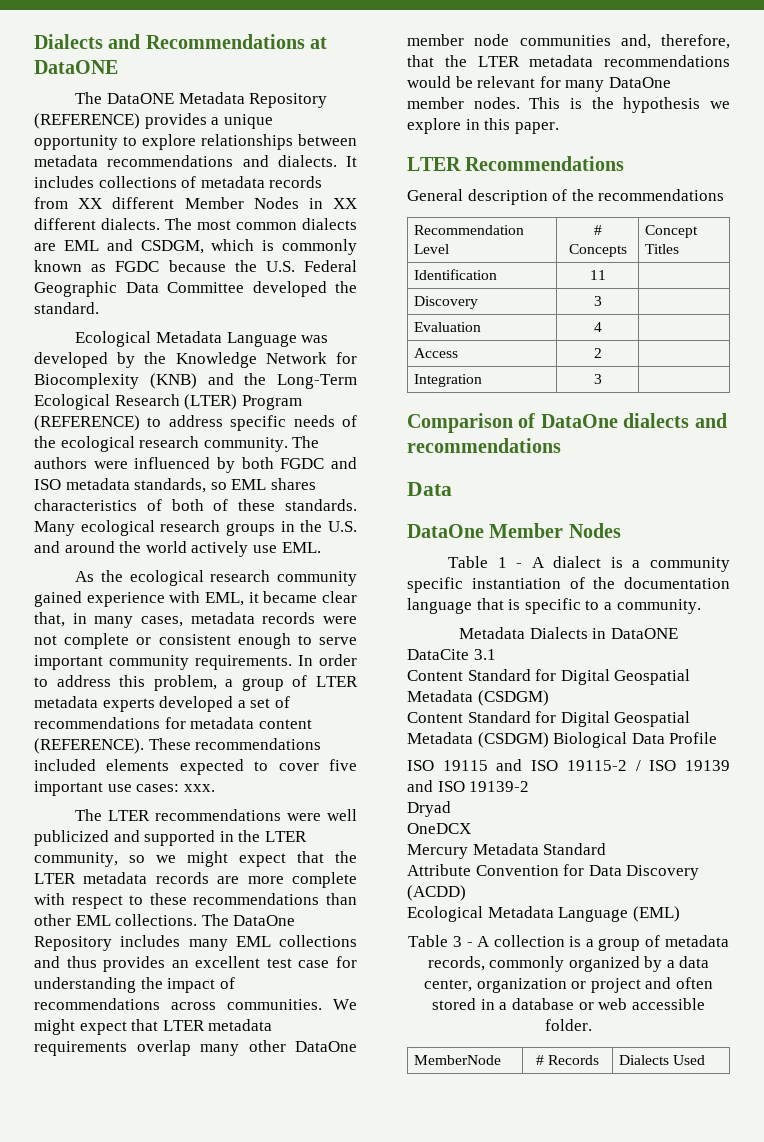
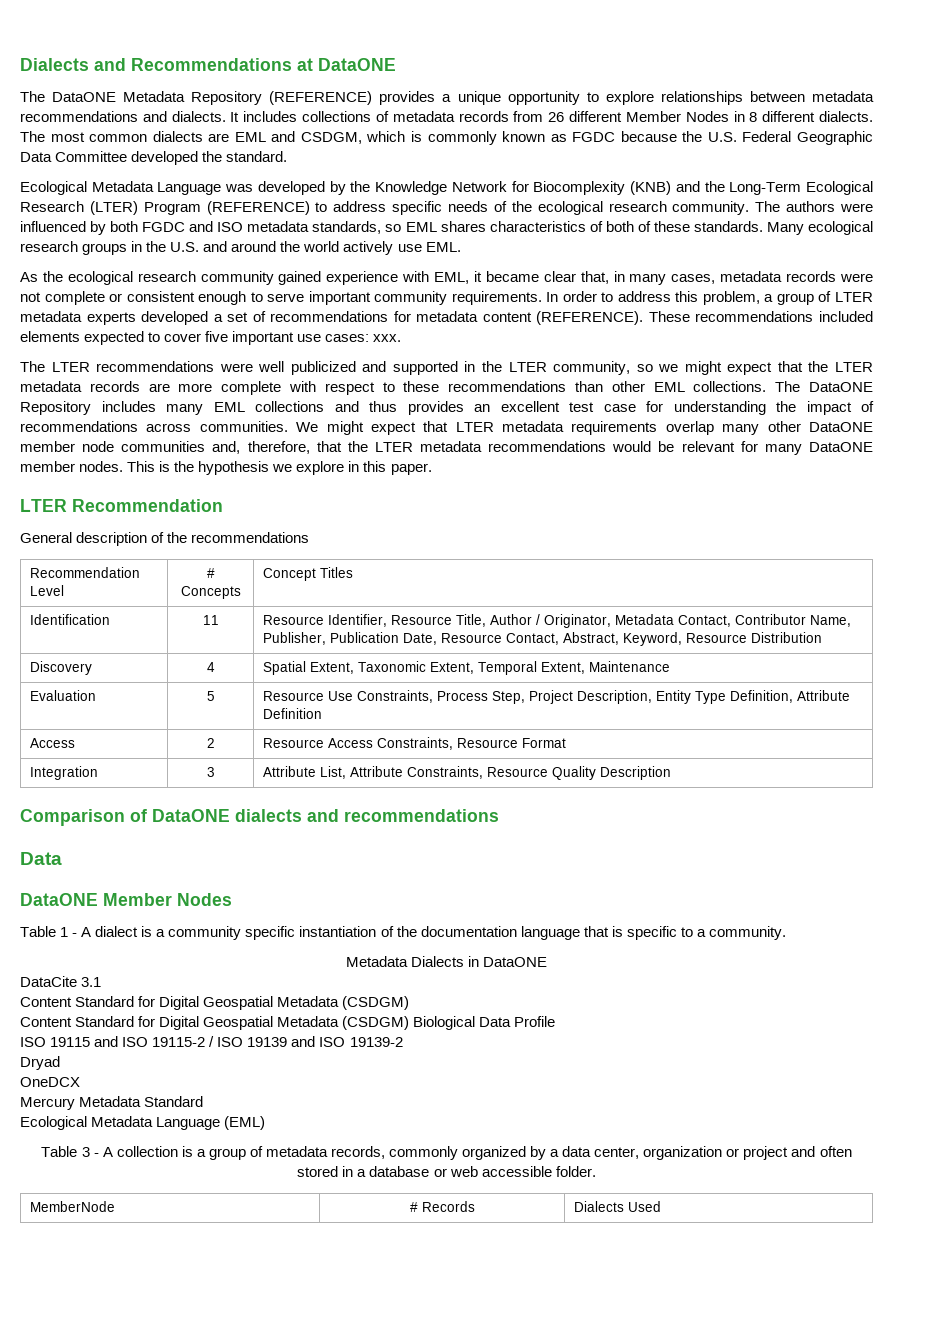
[78,198,103,209] XX -> [548,112,565,122] 26
[333,198,357,209] XX -> [749,112,758,122] 8
[233,915,296,926] DataOne -> [808,382,873,392] DataONE
[295,1041,357,1052] DataOne -> [808,422,873,432] DataONE
[608,77,671,88] DataOne -> [808,442,873,452] DataONE
[465,156,625,171] Recommendations -> [72,499,223,512] Recommendation
[414,296,479,309] [593,296,602,306] [414,322,482,332] [593,322,602,332] [414,348,459,358] [593,348,602,358] [414,374,483,387] [593,374,602,384] // Discovery | 3 | // Evaluation | 4 | // Access | 2 | // Integration | 3 | -> [262,614,851,628] [262,632,822,646] [29,661,92,675] [206,662,215,672] [262,661,670,675] [29,690,96,701] [206,691,215,701] [262,690,850,704] [262,708,322,719] [29,738,75,748] [206,738,215,748] [262,737,566,750] [29,766,98,780] [206,767,215,777] [262,766,671,780] Resource Identifier, Resource Title, Author / Originator, Metadata Contact, Contributor Name, Publisher, Publication Date, Resource Contact, Abstract, Keyword, Resource Distribution // Discovery | 4 | Spatial Extent, Taxonomic Extent, Temporal Extent, Maintenance // Evaluation | 5 | Resource Use Constraints, Process Step, Project Description, Entity Type Definition, Attribute Definition // Access | 2 | Resource Access Constraints, Resource Format // Integration | 3 | Attribute List, Attribute Constraints, Resource Quality Description
[540,414,618,428] DataOne -> [152,809,230,822] DataONE
[407,524,484,538] DataOne -> [20,893,98,906] DataONE
[407,864,700,880] [407,885,466,901] // Attribute Convention for Data Discovery (ACDD) -> (204, 1101) none

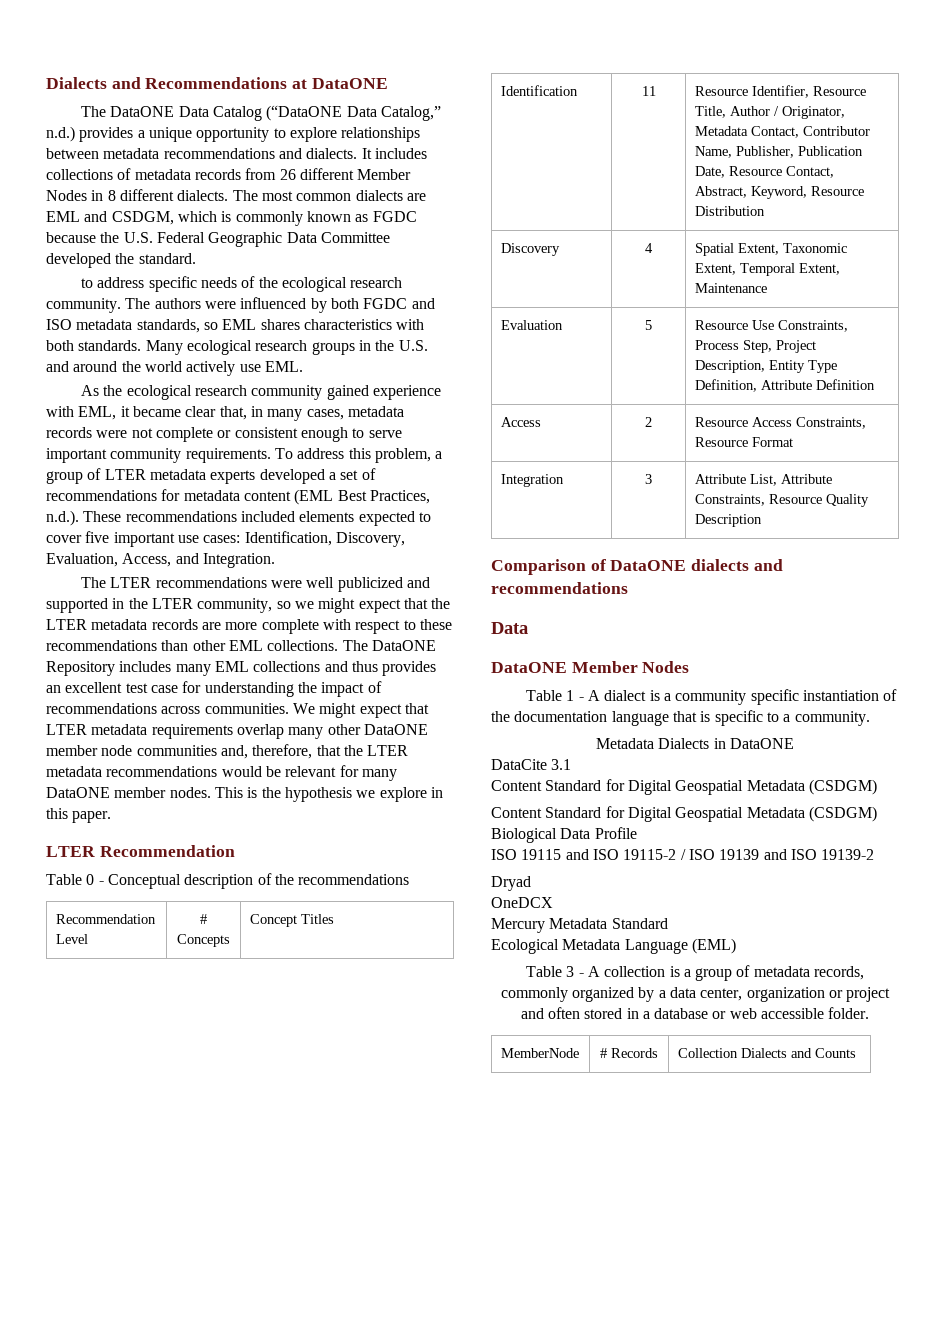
[123,91,373,105] Metadata Repository (REFERENCE) -> [178,105,441,121] [46,126,75,142] Data Catalog (“DataONE Data Catalog,” n.d.)
[20,181,874,195] [20,201,310,215] Ecological Metadata Language was developed by the Knowledge Network for Biocomplexity (KNB) and the Long-Term Ecological Research (LTER) Program (REFERENCE) -> (196, 258) none
[589,221,690,232] of both of these -> [396,319,425,330] [46,340,74,351] with both
[546,291,614,302] In order to -> [274,448,293,459] To
[536,311,644,325] (REFERENCE). -> [294,489,430,505] [46,510,79,526] (EML Best Practices, n.d.).
[373,334,402,342] xxx. -> [244,531,405,547] [46,553,275,568] Identification, Discovery, Evaluation, Access, and Integration.
[20,532,72,543] General -> [46,874,181,889] Table 0 - Conceptual
[573,1201,661,1212] Dialects Used -> [677,1048,856,1058] Collection Dialects and Counts

